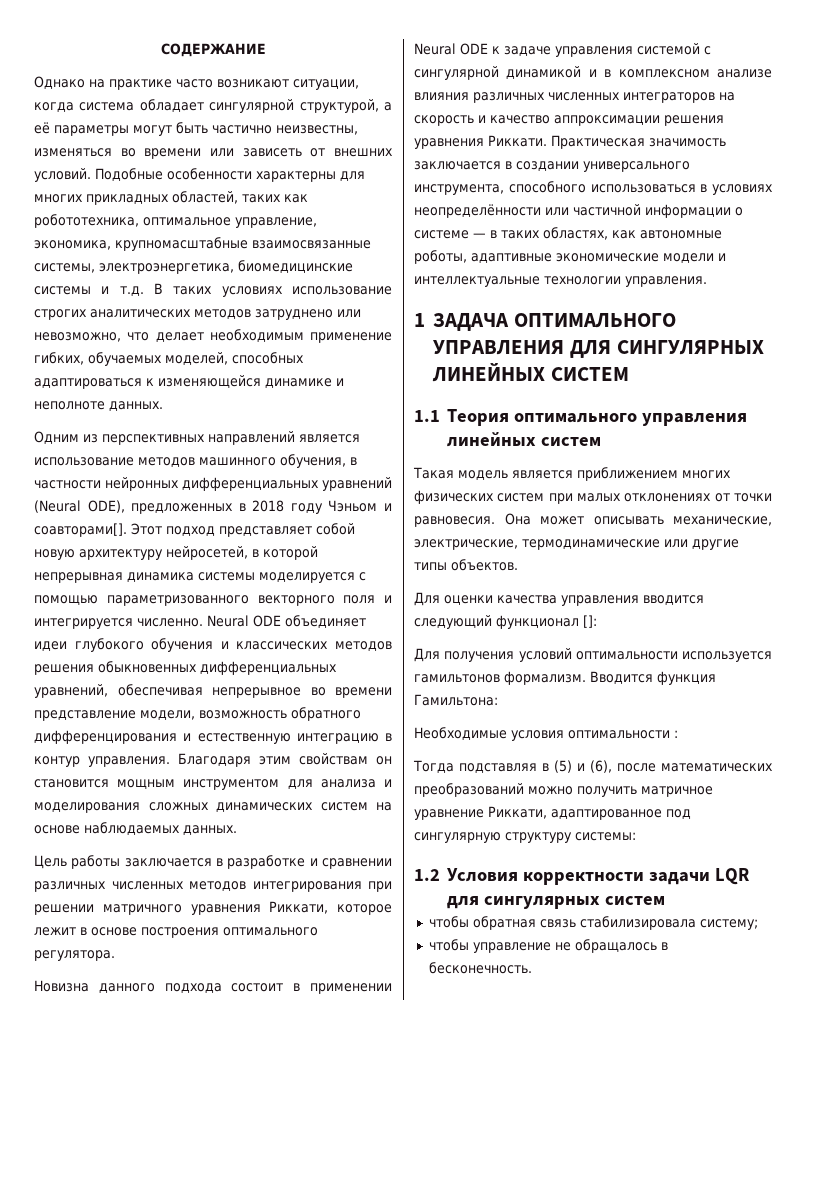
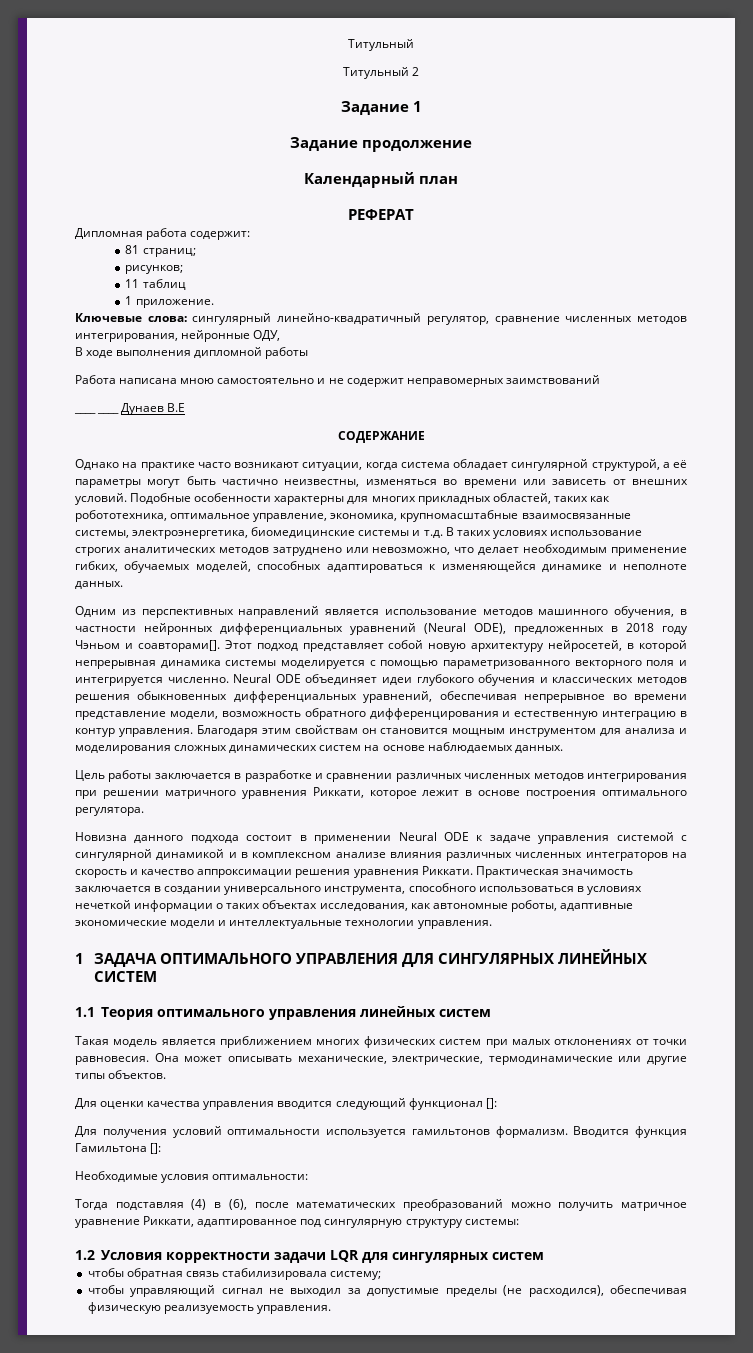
(160, 50) none -> [348,39,414,51] [342,67,420,79] [340,101,422,115] [290,137,472,152] [304,172,458,188] [348,209,414,220] [75,228,251,240] [125,245,196,257] [125,265,184,274] [125,279,186,290] [125,296,214,308] [75,313,687,325] [75,330,281,342] [75,347,309,359] [75,375,600,387] [74,403,186,415] Титульный // Титульный 2 // Задание 1 // Задание продолжение // Календарный план // РЕФЕРАТ // Дипломная работа содержит: // 81 страниц; // рисунков; // 11 таблиц // 1 приложение. // Ключевые слова: сингулярный линейно-квадратичный регулятор, сравнение численных методов интегрирования, нейронные ОДУ, // В ходе выполнения дипломной работы // Работа написана мною самостоятельно и не содержит неправомерных заимствований // ____ ____ Дунаев В.Е //
[414,204,743,218] [414,227,608,240] неопределённости или частичной информации о системе — в таких областях, -> [75,900,408,912] нечеткой информации о таких объектах исследования,
[414,694,498,706] Гамильтона: -> [75,1143,162,1154] Гамильтона []:
[568,730,678,739] оптимальности : -> [212,1174,309,1180] оптимальности:
[542,760,585,773] в (5) и -> [191,1199,222,1210] (4) в
[472,939,668,953] [428,962,532,974] управление не обращалось в бесконечность. -> [130,1285,687,1297] [87,1302,331,1314] управляющий сигнал не выходил за допустимые пределы (не расходился), обеспечивая физическую реализуемость управления.

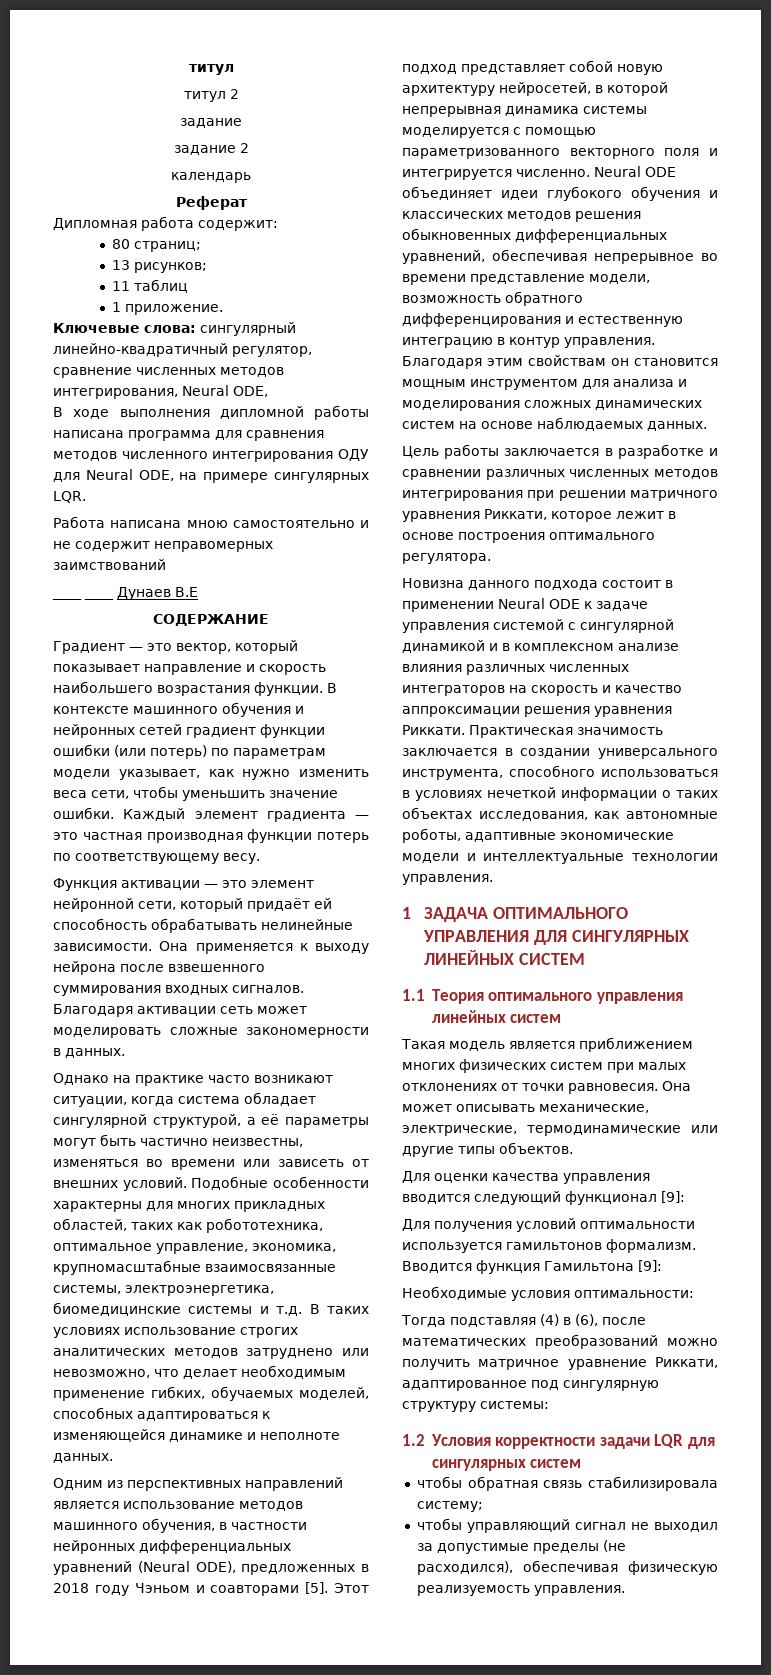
[348,39,414,51] [342,67,420,79] [340,101,422,115] [290,137,472,152] [304,172,458,188] [348,209,414,220] Титульный // Титульный 2 // Задание 1 // Задание продолжение // Календарный план // РЕФЕРАТ -> [188,64,234,75] [183,89,239,102] [180,118,242,128] [173,143,249,155] [171,172,251,183] [175,196,248,210] титул // титул 2 // задание // задание 2 // календарь // Реферат
[125,245,140,254] 81 -> [112,239,131,249] 80
(196, 252) none -> [112,260,131,270] 13
[181,330,281,342] нейронные ОДУ, -> [182,385,268,397] Neural ODE,
(309, 353) none -> [53,430,324,441] [53,449,370,462] [53,469,369,483] [53,491,86,503] написана программа для сравнения методов численного интегрирования ОДУ для Neural ODE, на примере сингулярных LQR.
(425, 437) none -> [53,640,298,654] [53,664,326,675] [53,681,337,696] [53,702,304,717] [53,724,325,738] [53,744,326,759] [53,769,369,780] [53,786,338,801] [53,807,369,822] [53,829,369,843] [53,853,260,864] [53,878,314,891] [53,898,332,912] [53,918,353,933] [53,941,369,954] [53,961,265,975] [53,985,304,996] [53,1004,307,1017] [53,1027,369,1038] [53,1048,125,1058] // Градиент — это вектор, который показывает направление и скорость наибольшего возрастания функции. В контексте машинного обучения и нейронных сетей градиент функции ошибки (или потерь) по параметрам модели указывает, как нужно изменить веса сети, чтобы уменьшить значение ошибки. Каждый элемент градиента — это частная производная функции потерь по соответствующему весу. // Функция активации — это элемент нейронной сети, который придаёт ей способность обрабатывать нелинейные зависимости. Она применяется к выходу нейрона после взвешенного суммирования входных сигналов. Благодаря активации сеть может моделировать сложные закономерности в данных.
[137,640,220,652] соавторами[]. -> [210,1582,329,1596] соавторами [5].
[485,1098,497,1109] []: -> [661,1191,685,1203] [9]:
[150,1143,162,1154] []: -> [638,1260,662,1272] [9]:

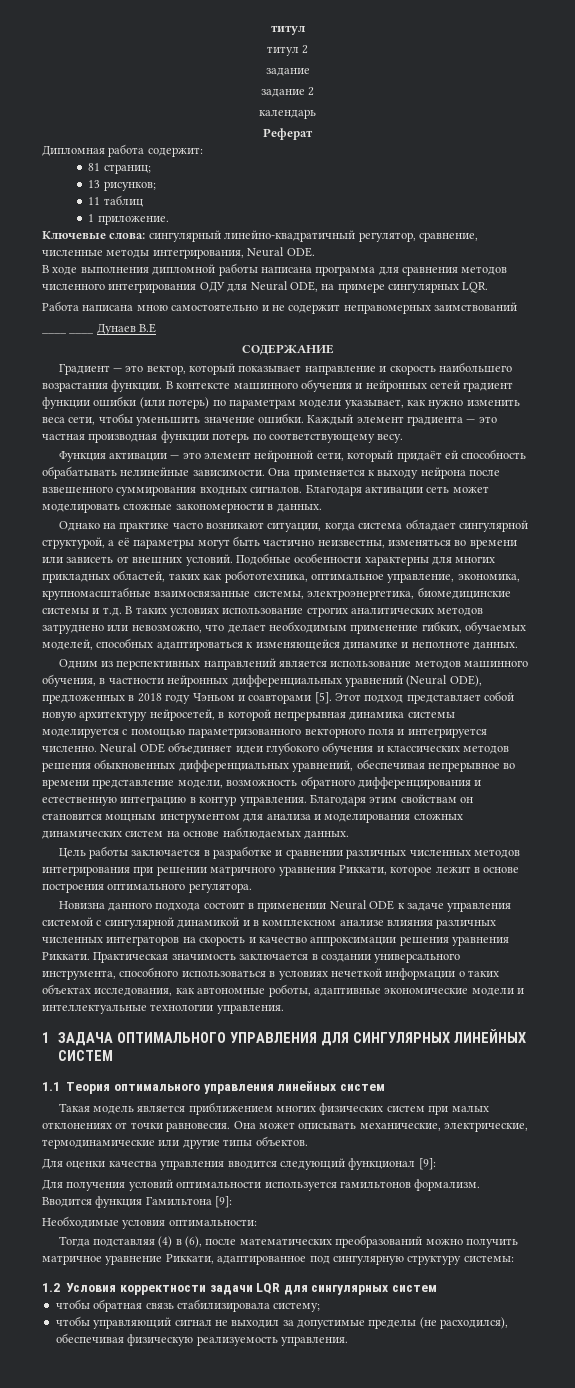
[112,239,131,249] 80 -> [88,163,101,171] 81
[53,367,284,378] сравнение численных методов -> [418,232,478,242] [42,249,150,258] сравнение, численные методы
[233,386,268,397] ODE, -> [286,247,315,257] ODE.

